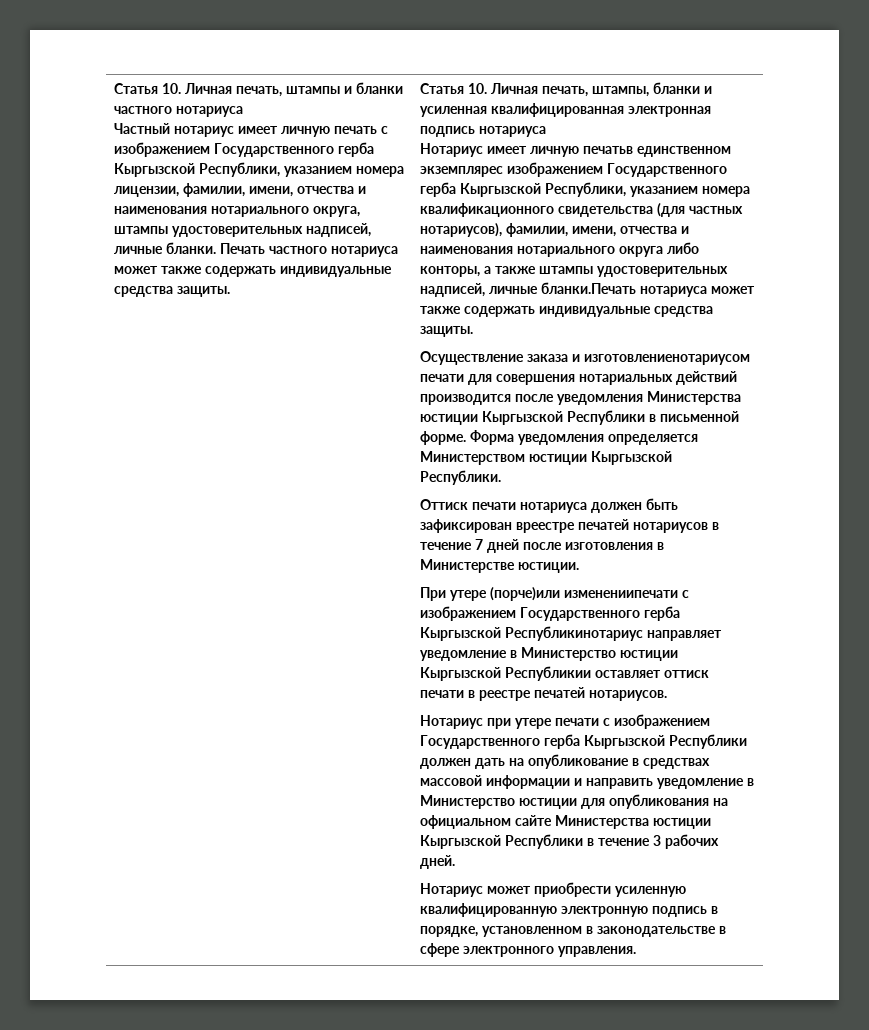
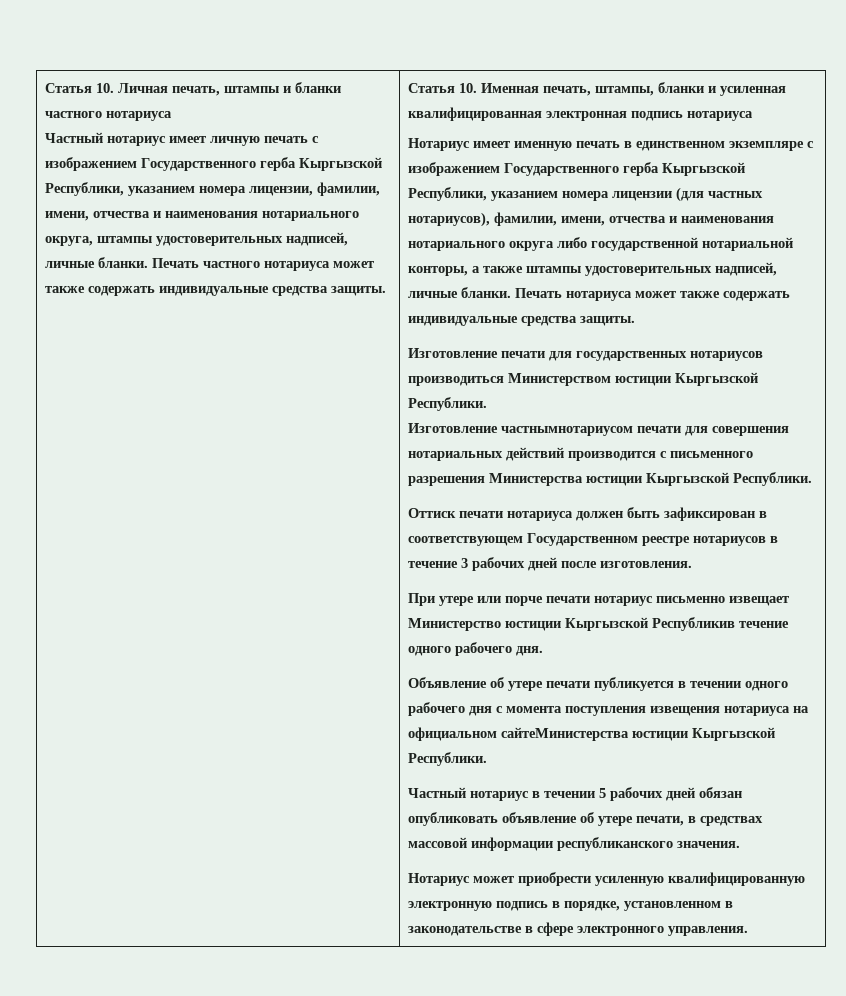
[490,83,539,94] Личная -> [480,83,539,93] Именная
[530,146,732,157] [420,162,728,177] [420,182,751,197] [420,203,654,217] личную печатьв единственном экземплярес изображением Государственного герба Кыргызской Республики, указанием номера квалификационного свидетельства -> [513,141,814,151] [407,162,745,176] [407,187,672,201] именную печать в единственном экземпляре с изображением Государственного герба Кыргызской Республики, указанием номера лицензии
(700, 248) none -> [590,237,793,251] государственной нотариальной
[541,282,637,294] бланки.Печать -> [460,287,562,298] бланки. Печать
[420,351,751,365] Осуществление заказа и изготовлениенотариусом -> [407,348,763,361] [407,372,758,386] [407,397,487,411] [407,423,633,436] Изготовление печати для государственных нотариусов производиться Министерством юстиции Кыргызской Республики. // Изготовление частнымнотариусом
[515,391,742,405] [420,410,740,425] [420,430,699,445] [420,451,526,465] после уведомления Министерства юстиции Кыргызской Республики в письменной форме. Форма уведомления определяется Министерством -> [659,451,753,458] [407,473,583,486] с письменного разрешения Министерства
[516,519,720,533] [420,539,665,553] [420,559,580,573] [420,587,690,601] [420,606,681,621] [420,626,723,641] [420,647,679,661] [420,666,710,681] [420,687,668,701] [420,714,711,729] [420,734,748,749] [420,754,711,769] [420,775,755,789] [420,794,729,809] [420,815,712,829] [420,834,720,849] [420,855,456,869] вреестре печатей нотариусов в течение 7 дней после изготовления в Министерстве юстиции. // При утере (порче)или изменениипечати с изображением Государственного герба Кыргызской Республикинотариус направляет уведомление в Министерство юстиции Кыргызской Республикии оставляет оттиск печати в реестре печатей нотариусов. // Нотариус при утере печати с изображением Государственного герба Кыргызской Республики должен дать на опубликование в средствах массовой информации и направить уведомление в Министерство юстиции для опубликования на официальном сайте Министерства юстиции Кыргызской Республики в течение 3 рабочих дней. -> [758,511,767,518] [407,533,778,546] [407,557,692,571] [407,593,789,606] [407,617,789,631] [407,642,543,656] [407,677,788,691] [407,702,809,716] [407,727,775,741] [407,752,487,766] [407,787,742,801] [407,812,763,826] [407,837,740,851] в соответствующем Государственном реестре нотариусов в течение 3 рабочих дней после изготовления. // При утере или порче печати нотариус письменно извещает Министерство юстиции Кыргызской Республикив течение одного рабочего дня. // Объявление об утере печати публикуется в течении одного рабочего дня с момента поступления извещения нотариуса на официальном сайтеМинистерства юстиции Кыргызской Республики. // Частный нотариус в течении 5 рабочих дней обязан опубликовать объявление об утере печати, в средствах массовой информации республиканского значения.

